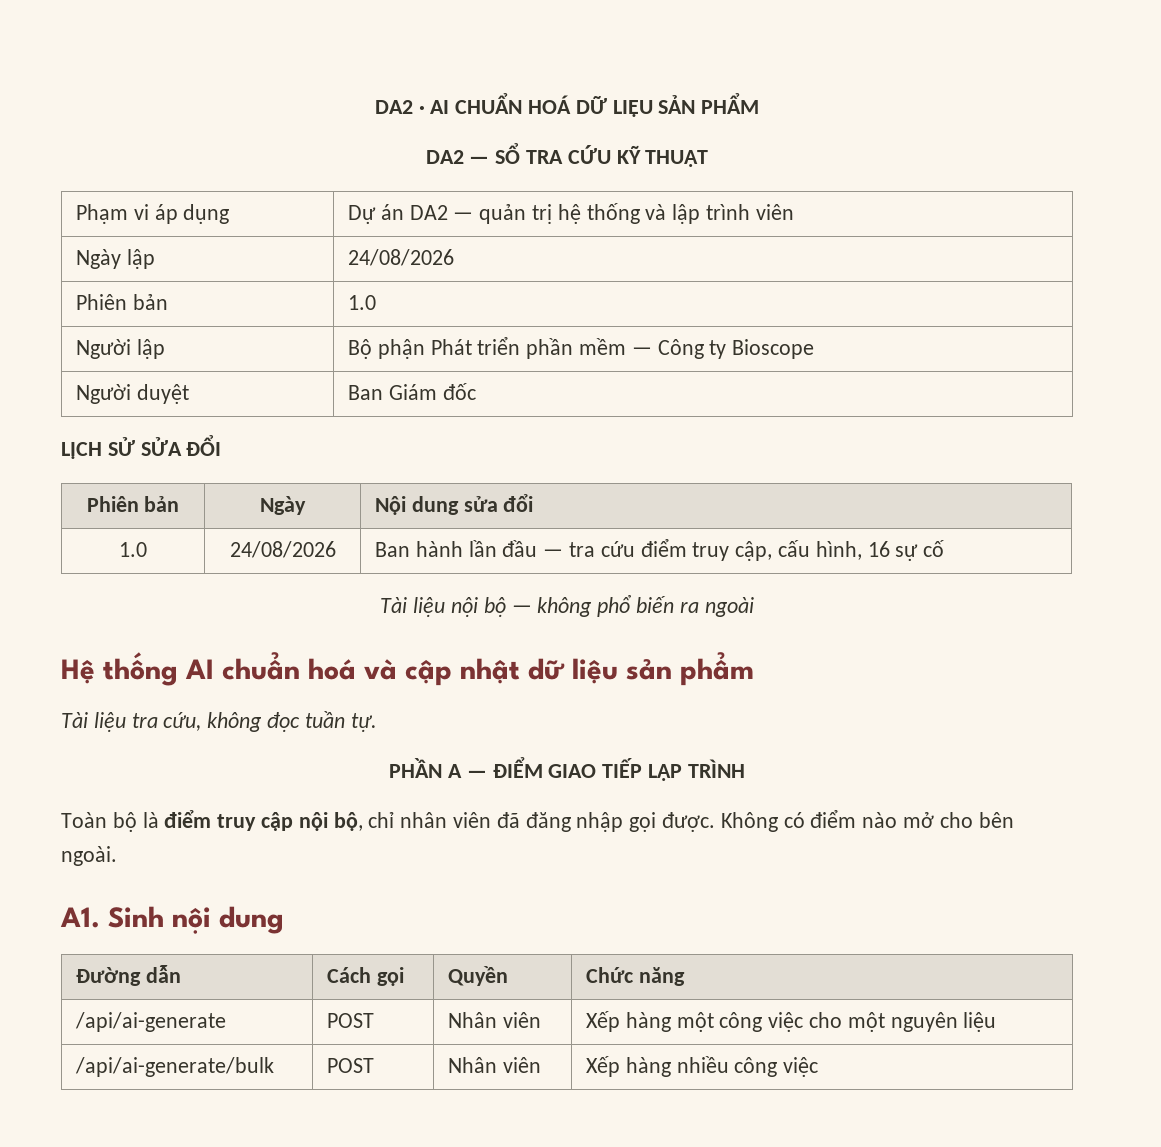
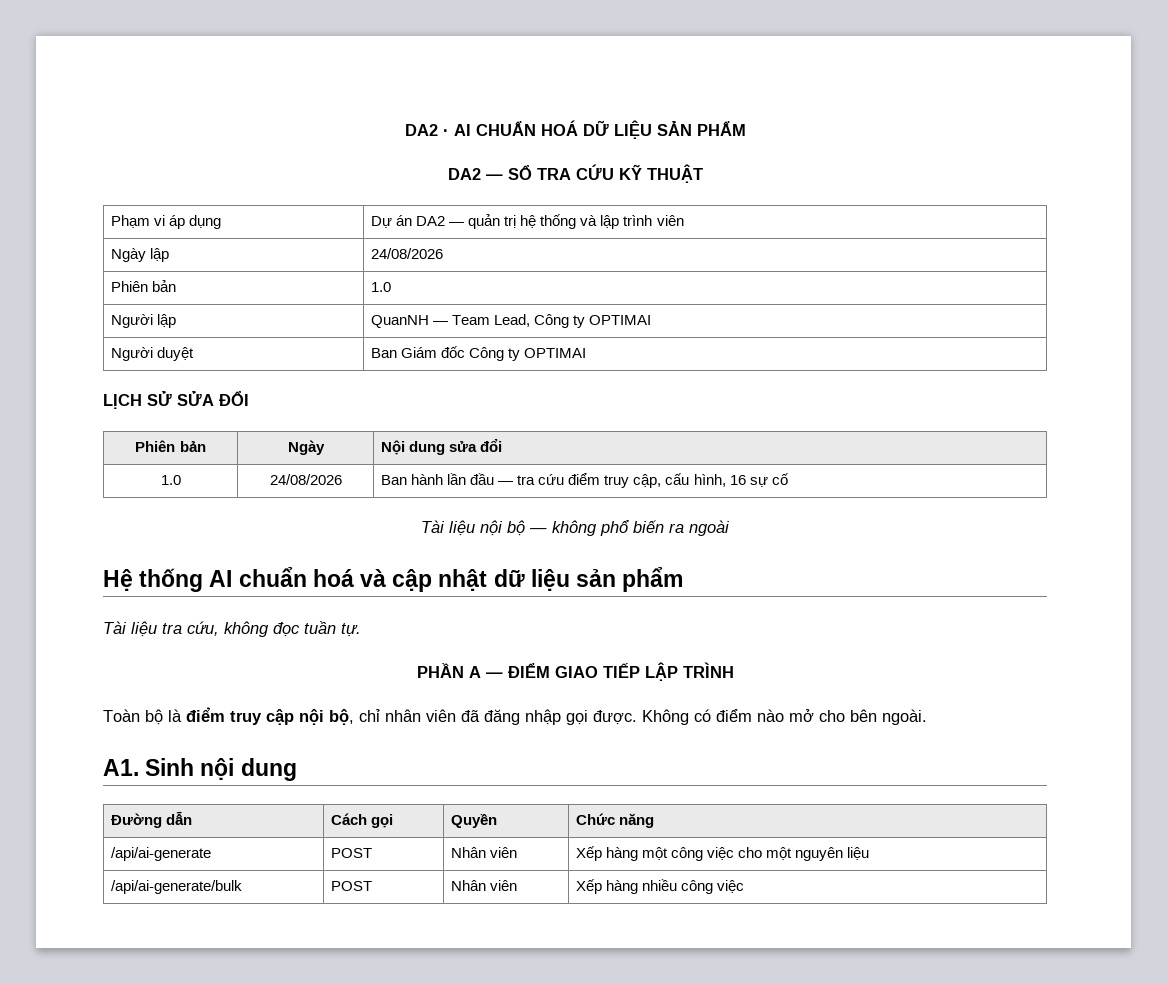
[347,337,815,359] Bộ phận Phát triển phần mềm — Công ty Bioscope -> [370,314,652,328] QuanNH — Team Lead, Công ty OPTIMAI
(476, 391) none -> [469,347,587,361] Công ty OPTIMAI

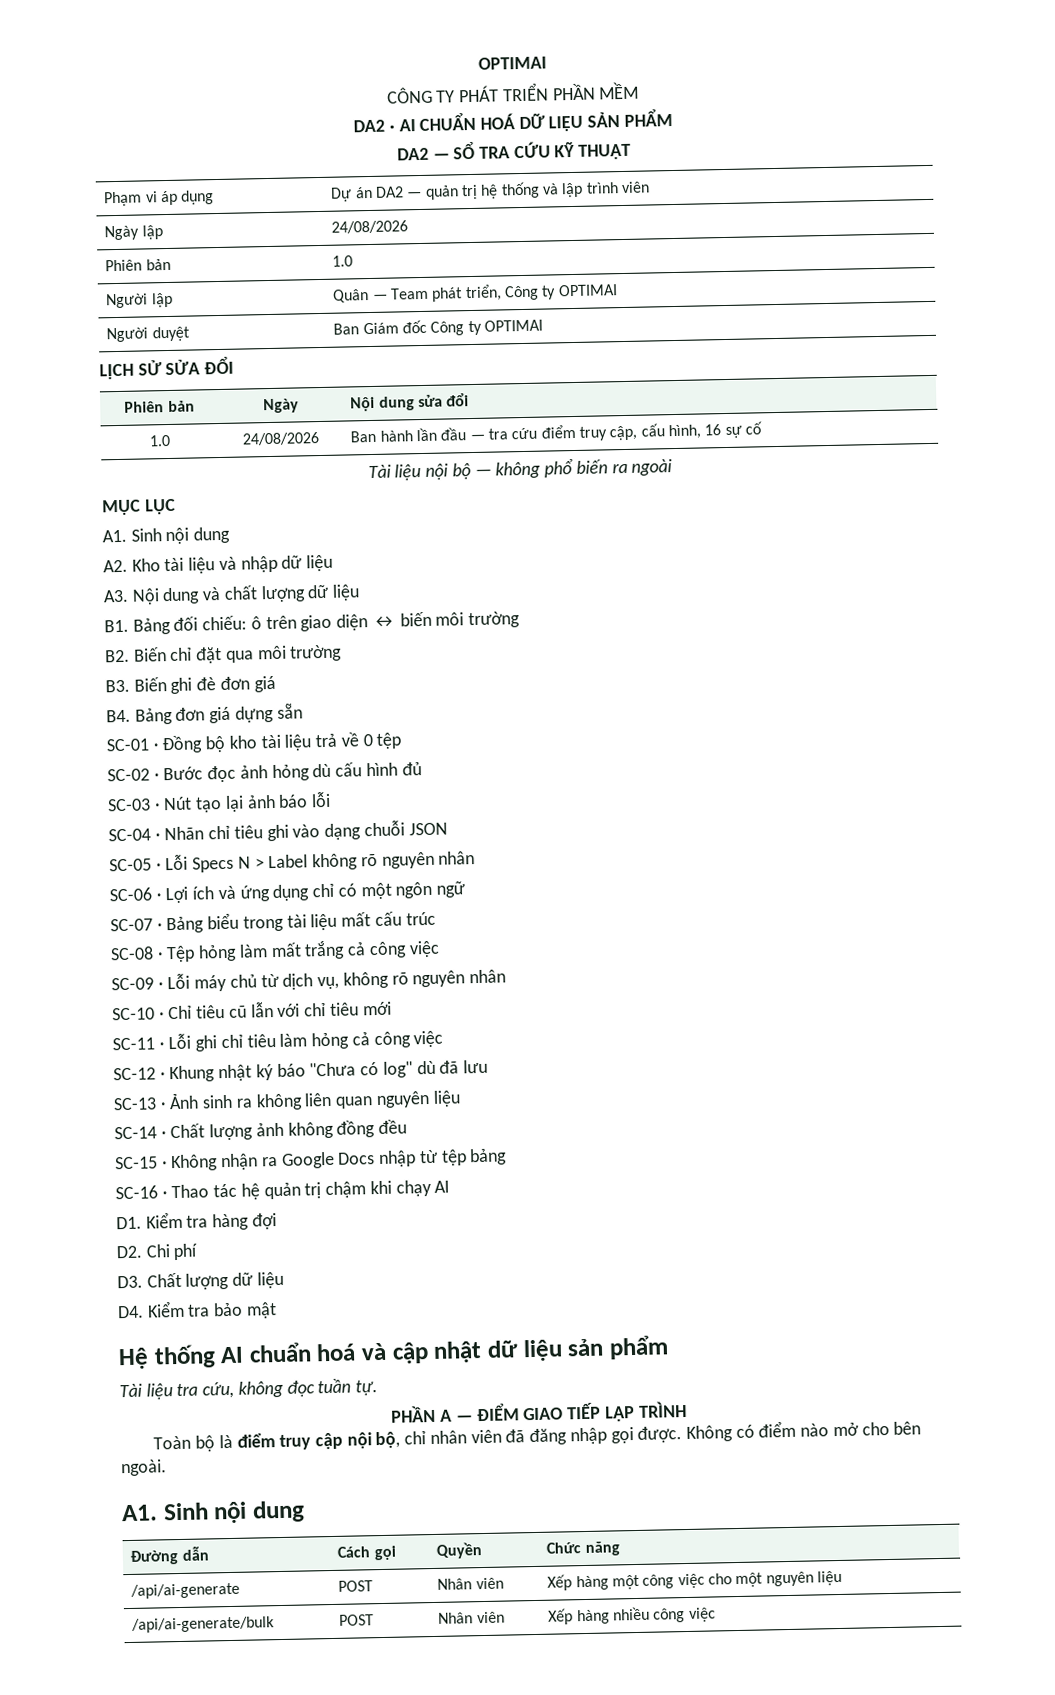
(404, 130) none -> [477,56,547,70] [385,81,640,104] OPTIMAI // CÔNG TY PHÁT TRIỂN PHẦN MỀM //
[370,315,429,328] QuanNH -> [332,289,370,303] Quân
[494,314,531,327] Lead, -> [431,284,502,302] phát triển,
(730, 528) none -> [102,498,176,516] [102,526,231,545] [103,554,334,574] [103,584,361,605] [104,611,520,635] [105,644,343,664] [105,675,276,695] [106,702,303,725] [106,732,403,754] [107,762,422,783] [107,791,332,813] [108,820,448,842] [109,851,476,873] [109,881,465,904] [110,911,436,934] [110,940,440,963] [111,969,506,992] [112,1001,392,1021] [112,1030,444,1052] [113,1059,488,1083] [113,1090,461,1111] [114,1119,408,1141] [115,1148,508,1172] [115,1179,451,1200] [116,1211,277,1231] [116,1243,199,1261] [117,1271,284,1290] [117,1300,277,1319] // MỤC LỤC // A1. Sinh nội dung // A2. Kho tài liệu và nhập dữ liệu // A3. Nội dung và chất lượng dữ liệu // B1. Bảng đối chiếu: ô trên giao diện ↔ biến môi trường // B2. Biến chỉ đặt qua môi trường // B3. Biến ghi đè đơn giá // B4. Bảng đơn giá dựng sẵn // SC-01 · Đồng bộ kho tài liệu trả về 0 tệp // SC-02 · Bước đọc ảnh hỏng dù cấu hình đủ // SC-03 · Nút tạo lại ảnh báo lỗi // SC-04 · Nhãn chỉ tiêu ghi vào dạng chuỗi JSON // SC-05 · Lỗi Specs N > Label không rõ nguyên nhân // SC-06 · Lợi ích và ứng dụng chỉ có một ngôn ngữ // SC-07 · Bảng biểu trong tài liệu mất cấu trúc // SC-08 · Tệp hỏng làm mất trắng cả công việc // SC-09 · Lỗi máy chủ từ dịch vụ, không rõ nguyên nhân // SC-10 · Chỉ tiêu cũ lẫn với chỉ tiêu mới // SC-11 · Lỗi ghi chỉ tiêu làm hỏng cả công việc // SC-12 · Khung nhật ký báo "Chưa có log" dù đã lưu // SC-13 · Ảnh sinh ra không liên quan nguyên liệu // SC-14 · Chất lượng ảnh không đồng đều // SC-15 · Không nhận ra Google Docs nhập từ tệp bảng // SC-16 · Thao tác hệ quản trị chậm khi chạy AI // D1. Kiểm tra hàng đợi // D2. Chi phí // D3. Chất lượng dữ liệu // D4. Kiểm tra bảo mật

